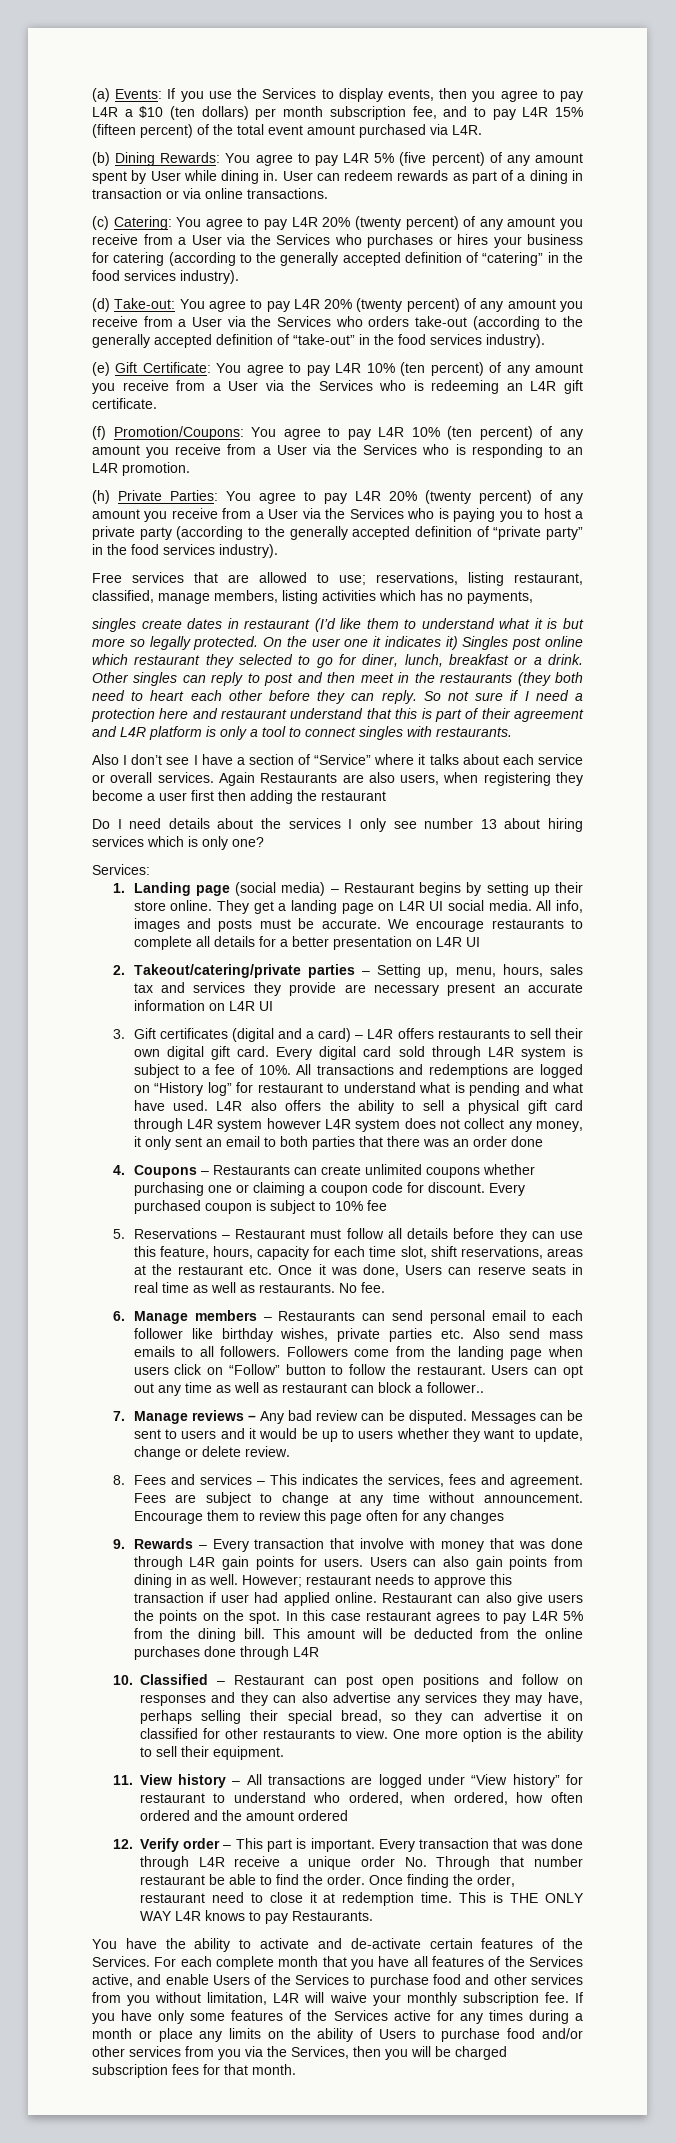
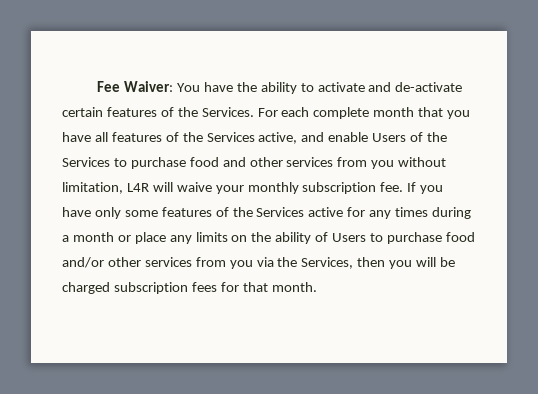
[92,88,583,102] [92,106,583,120] [92,124,482,138] [92,152,583,166] [92,170,583,184] [92,188,328,199] [92,216,584,230] [92,234,583,248] [92,252,583,266] [92,270,239,284] [92,298,584,312] [92,316,583,330] [92,334,545,348] [92,362,583,376] [92,380,584,394] [92,398,157,409] [92,426,583,440] [92,444,583,458] [92,462,190,476] [92,490,583,504] [92,508,583,522] [92,526,583,540] [92,544,278,558] [92,572,583,586] [92,590,533,604] [92,618,585,632] [92,636,583,650] [92,654,583,668] [92,672,583,686] [92,690,583,704] [91,708,585,722] [92,726,512,740] [92,754,583,765] [92,772,583,786] [92,790,386,804] [92,818,584,832] [92,836,264,850] [92,864,150,875] [112,882,583,896] [133,900,583,914] [133,918,583,932] [133,936,480,950] [112,964,583,978] [133,982,583,996] [133,1000,273,1011] [112,1028,583,1042] [133,1046,584,1060] [133,1064,583,1078] [133,1082,583,1096] [133,1100,583,1114] [133,1118,583,1132] [133,1136,543,1150] [112,1164,535,1178] [133,1182,525,1196] [133,1200,387,1214] [112,1228,584,1242] [133,1246,583,1260] [133,1264,584,1277] [133,1282,385,1293] [112,1310,583,1324] [133,1328,583,1342] [133,1346,583,1360] [133,1364,583,1378] [133,1382,484,1396] [112,1410,584,1424] [133,1428,583,1442] [133,1446,290,1460] [112,1474,583,1488] [133,1492,583,1506] [133,1510,504,1524] [112,1538,583,1552] [133,1556,583,1570] [133,1574,512,1588] [133,1592,583,1606] [133,1610,583,1624] [133,1628,583,1642] [133,1646,319,1660] [112,1674,583,1688] [139,1692,583,1706] [139,1710,583,1724] [139,1728,583,1742] [139,1746,284,1760] [112,1774,583,1788] [139,1792,583,1805] [139,1810,348,1821] [112,1838,583,1852] [139,1856,583,1870] [139,1874,515,1888] [139,1892,584,1906] [139,1910,373,1924] (a) Events: If you use the Services to display events, then you agree to pay L4R a $10 (ten dollars) per month subscription fee, and to pay L4R 15% (fifteen percent) of the total event amount purchased via L4R. // (b) Dining Rewards: You agree to pay L4R 5% (five percent) of any amount spent by User while dining in. User can redeem rewards as part of a dining in transaction or via online transactions. // (c) Catering: You agree to pay L4R 20% (twenty percent) of any amount you receive from a User via the Services who purchases or hires your business for catering (according to the generally accepted definition of “catering” in the food services industry). // (d) Take-out: You agree to pay L4R 20% (twenty percent) of any amount you receive from a User via the Services who orders take-out (according to the generally accepted definition of “take-out” in the food services industry). // (e) Gift Certificate: You agree to pay L4R 10% (ten percent) of any amount you receive from a User via the Services who is redeeming an L4R gift certificate. // (f) Promotion/Coupons: You agree to pay L4R 10% (ten percent) of any amount you receive from a User via the Services who is responding to an L4R promotion. // (h) Private Parties: You agree to pay L4R 20% (twenty percent) of any amount you receive from a User via the Services who is paying you to host a private party (according to the generally accepted definition of “private party” in the food services industry). // Free services that are allowed to use; reservations, listing restaurant, classified, manage members, listing activities which has no payments, // singles create dates in restaurant (I’d like them to understand what it is but more so legally protected. On the user one it indicates it) Singles post online which restaurant they selected to go for diner, lunch, breakfast or a drink. Other singles can reply to post and then meet in the restaurants (they both need to heart each other before they can reply. So not sure if I need a protection here and restaurant understand that this is part of their agreement and L4R platform is only a tool to connect singles with restaurants. // Also I don’t see I have a section of “Service” where it talks about each service or overall services. Again Restaurants are also users, when registering they become a user first then adding the restaurant // Do I need details about the services I only see number 13 about hiring services which is only one? // Services: // 1. Landing page (social media) – Restaurant begins by setting up their store online. They get a landing page on L4R UI social media. All info, images and posts must be accurate. We encourage restaurants to complete all details for a better presentation on L4R UI // 2. Takeout/catering/private parties – Setting up, menu, hours, sales tax and services they provide are necessary present an accurate information on L4R UI // 3. Gift certificates (digital and a card) – L4R offers restaurants to sell their own digital gift card. Every digital card sold through L4R system is subject to a fee of 10%. All transactions and redemptions are logged on “History log” for restaurant to understand what is pending and what have used. L4R also offers the ability to sell a physical gift card through L4R system however L4R system does not collect any money, it only sent an email to both parties that there was an order done // 4. Coupons – Restaurants can create unlimited coupons whether purchasing one or claiming a coupon code for discount. Every purchased coupon is subject to 10% fee // 5. Reservations – Restaurant must follow all details before they can use this feature, hours, capacity for each time slot, shift reservations, areas at the restaurant etc. Once it was done, Users can reserve seats in real time as well as restaurants. No fee. // 6. Manage members – Restaurants can send personal email to each follower like birthday wishes, private parties etc. Also send mass emails to all followers. Followers come from the landing page when users click on “Follow” button to follow the restaurant. Users can opt out any time as well as restaurant can block a follower.. // 7. Manage reviews – Any bad review can be disputed. Messages can be sent to users and it would be up to users whether they want to update, change or delete review. // 8. Fees and services – This indicates the services, fees and agreement. Fees are subject to change at any time without announcement. Encourage them to review this page often for any changes // 9. Rewards – Every transaction that involve with money that was done through L4R gain points for users. Users can also gain points from dining in as well. However; restaurant needs to approve this transaction if user had applied online. Restaurant can also give users the points on the spot. In this case restaurant agrees to pay L4R 5% from the dining bill. This amount will be deducted from the online purchases done through L4R // 10. Classified – Restaurant can post open positions and follow on responses and they can also advertise any services they may have, perhaps selling their special bread, so they can advertise it on classified for other restaurants to view. One more option is the ability to sell their equipment. // 11. View history – All transactions are logged under “View history” for restaurant to understand who ordered, when ordered, how often ordered and the amount ordered // 12. Verify order – This part is important. Every transaction that was done through L4R receive a unique order No. Through that number restaurant be able to find the order. Once finding the order, restaurant need to close it at redemption time. This is THE ONLY WAY L4R knows to pay Restaurants. // -> [97,81,174,92] Fee Waiver:

